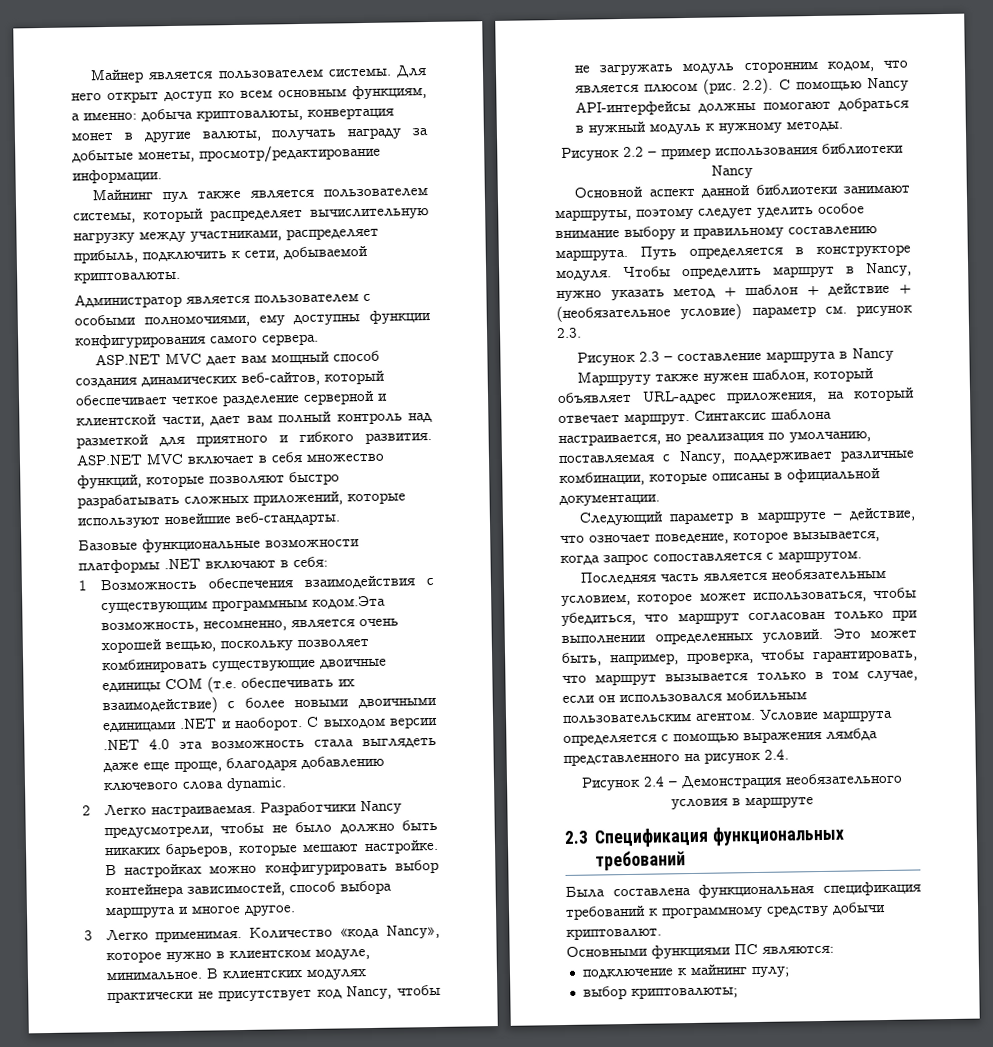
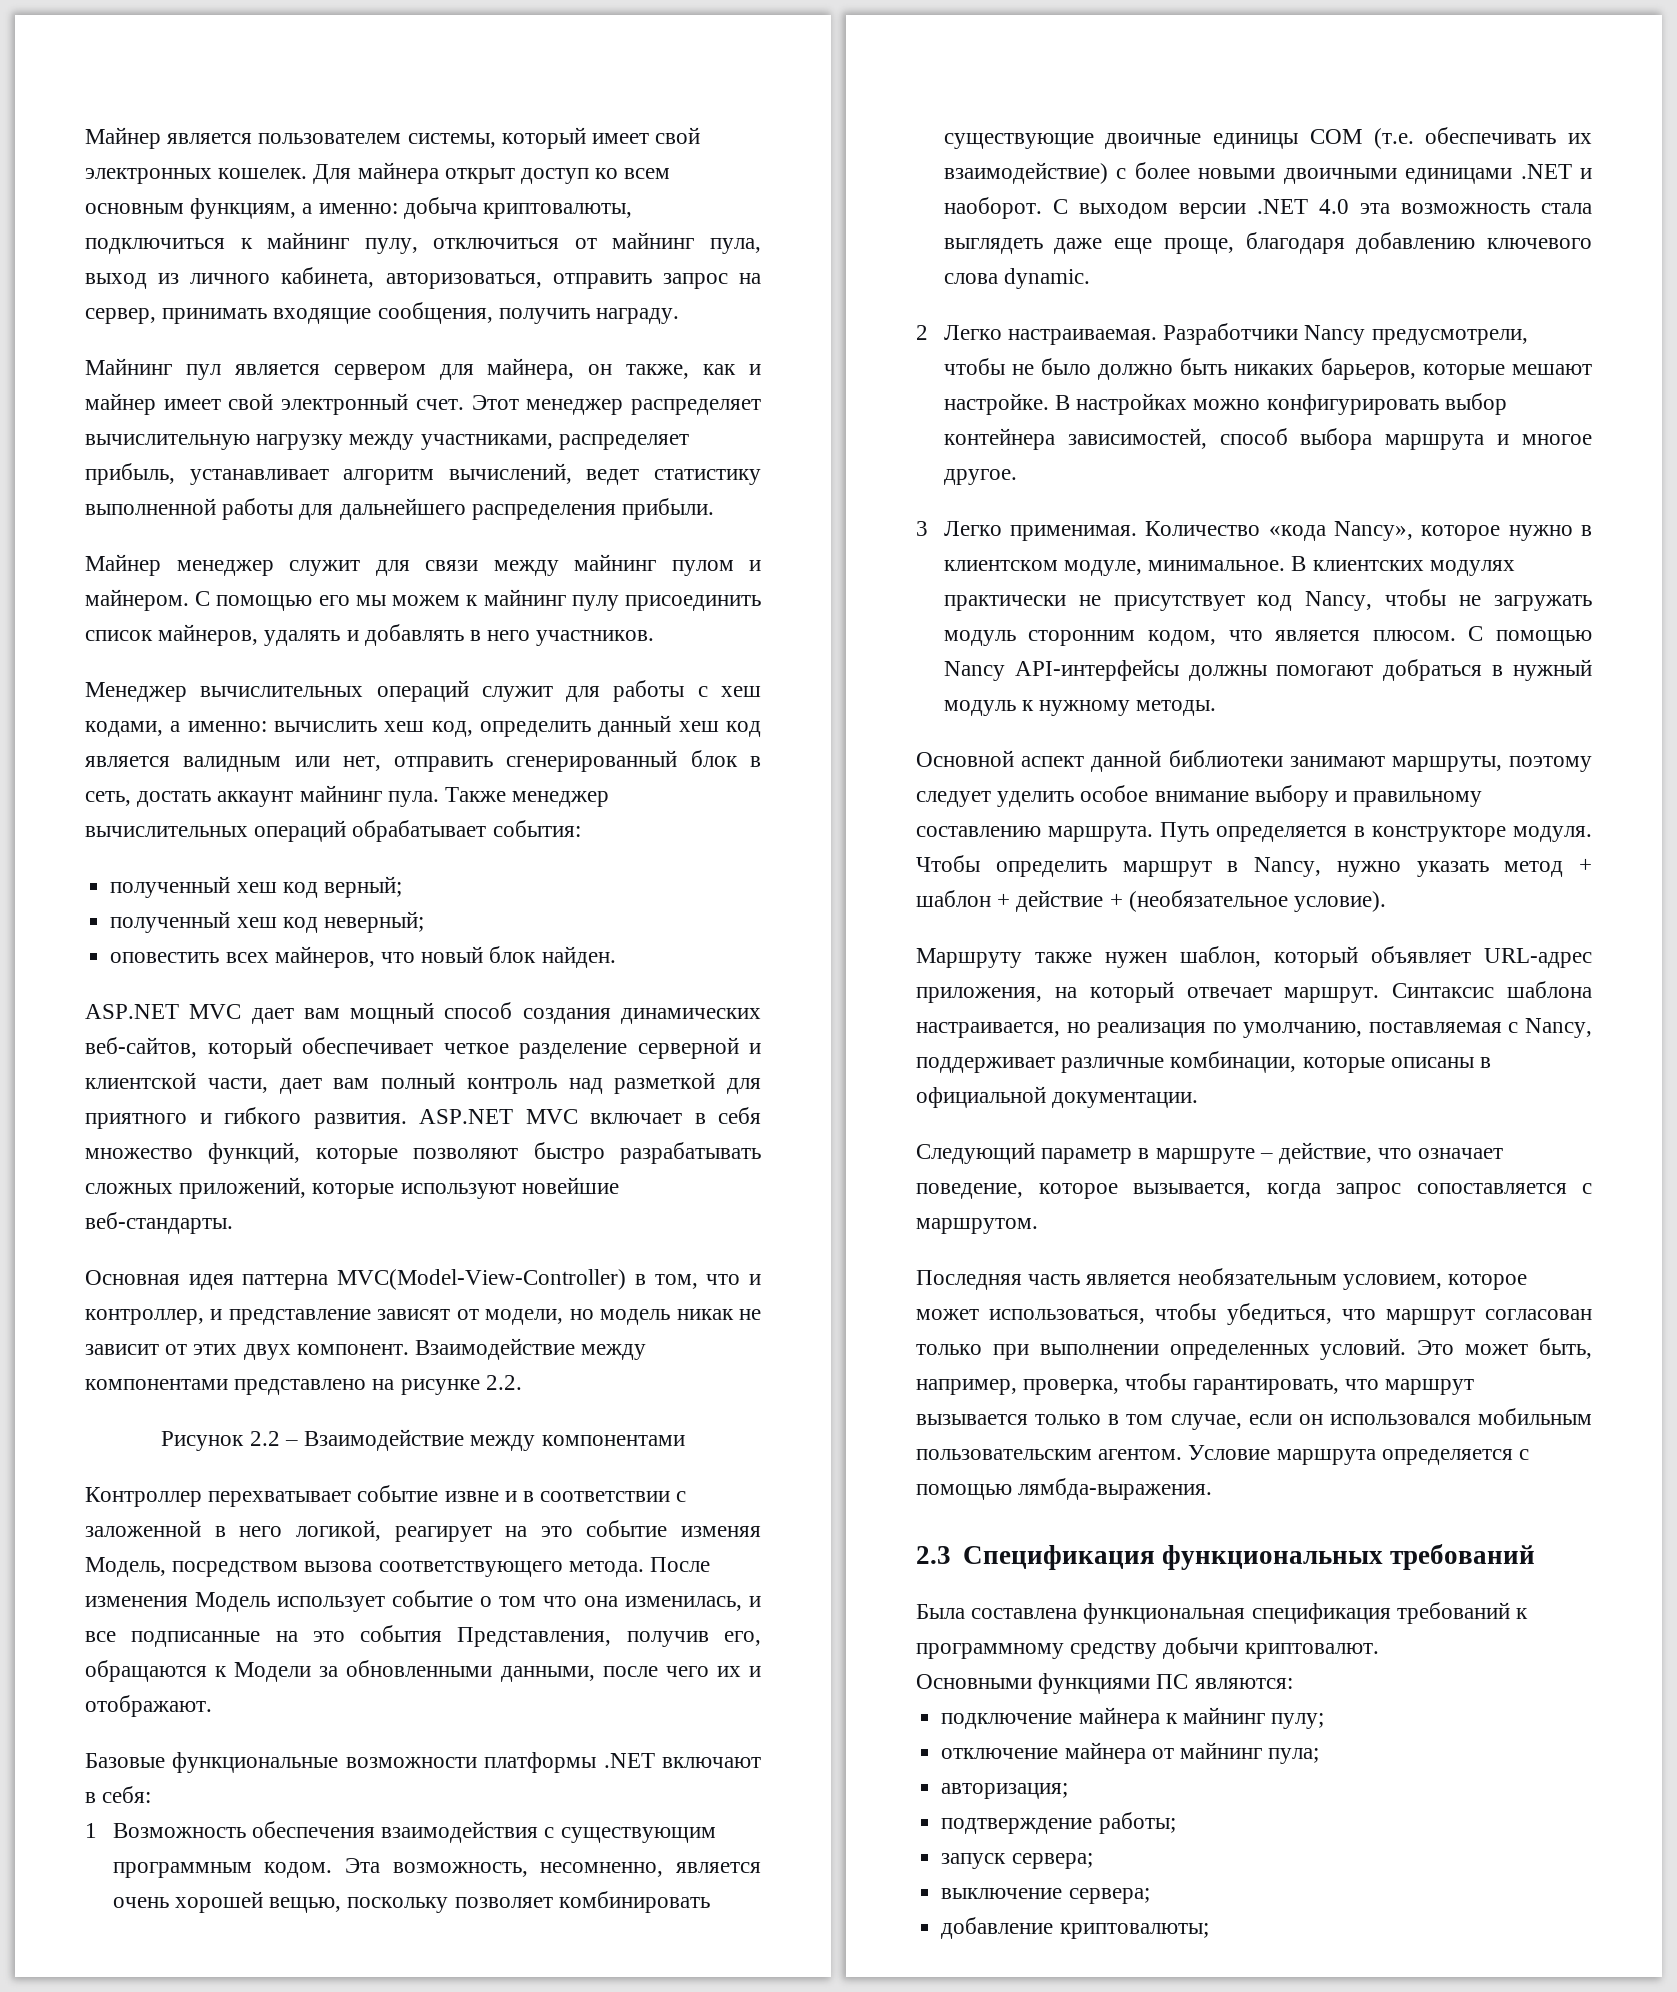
[327,65,427,78] [71,93,102,101] системы. Для него -> [407,127,701,149] [85,162,439,184] системы, который имеет свой электронных кошелек. Для майнера
[307,107,394,120] [71,127,428,143] [72,143,381,164] [72,169,162,184] [92,188,428,203] [73,208,204,224] конвертация монет в другие валюты, получать награду за добытые монеты, просмотр/редактирование информации. // Майнинг пул также является пользователем системы, который -> [85,232,761,254] [85,267,761,289] [85,302,680,324] [85,358,762,380] [85,393,624,415] подключиться к майнинг пулу, отключиться от майнинг пула, выход из личного кабинета, авторизоваться, отправить запрос на сервер, принимать входящие сообщения, получить награду. // Майнинг пул является сервером для майнера, он также, как и майнер имеет свой электронный счет. Этот менеджер
[142,245,368,262] [74,270,181,284] [74,292,371,309] [74,309,431,328] [75,333,319,349] подключить к сети, добываемой криптовалюты. // Администратор является пользователем с особыми полномочиями, ему доступны функции конфигурирования самого сервера. -> [189,463,761,485] [85,498,715,520] [85,554,761,576] [85,589,761,611] [85,624,655,646] [85,680,762,702] [85,715,761,737] [85,750,761,772] [85,785,610,807] [85,820,581,842] [110,876,402,898] [110,911,424,933] [110,946,616,968] устанавливает алгоритм вычислений, ведет статистику выполненной работы для дальнейшего распределения прибыли. // Майнер менеджер служит для связи между майнинг пулом и майнером. С помощью его мы можем к майнинг пулу присоединить список майнеров, удалять и добавлять в него участников. // Менеджер вычислительных операций служит для работы с хеш кодами, а именно: вычислить хеш код, определить данный хеш код является валидным или нет, отправить сгенерированный блок в сеть, достать аккаунт майнинг пула. Также менеджер вычислительных операций обрабатывает события: // полученный хеш код верный; // полученный хеш код неверный; // оповестить всех майнеров, что новый блок найден.
(340, 519) none -> [85,1269,761,1290] [85,1309,762,1325] [85,1338,647,1360] [85,1375,522,1395] [161,1429,685,1451] [85,1485,687,1507] [85,1520,761,1542] [85,1557,711,1577] [85,1590,761,1612] [85,1625,761,1647] [85,1660,761,1682] [85,1695,212,1717] // Основная идея паттерна MVC(Model-View-Controller) в том, что и контроллер, и представление зависят от модели, но модель никак не зависит от этих двух компонент. Взаимодействие между компонентами представлено на рисунке 2.2. // Рисунок 2.2 – Взаимодействие между компонентами // Контроллер перехватывает событие извне и в соответствии с заложенной в него логикой, реагирует на это событие изменяя Mодель, посредством вызова соответствующего метода. После изменения Модель использует событие о том что она изменилась, и все подписанные на это события Представления, получив его, обращаются к Модели за обновленными данными, после чего их и отображают.
[311,595,386,609] кодом.Эта -> [264,1858,381,1878] кодом. Эта
[644,77,774,95] плюсом (рис. 2.2). -> [1372,630,1456,641] плюсом.
[561,142,904,161] [711,164,753,179] // Рисунок 2.2 – пример использования библиотеки Nancy -> (1217, 708) none
[680,303,912,321] [556,327,582,339] [576,347,894,366] условие) параметр см. рисунок 2.3. // Рисунок 2.3 – составление маршрута в Nancy -> [1294,891,1387,912] условие).
[589,534,651,543] озночает -> [1418,1148,1504,1159] означает
[743,728,878,744] [563,749,789,766] [580,772,903,791] [670,796,814,810] выражения лямбда представленного на рисунок 2.4. // Рисунок 2.4 – Демонстрация необязательного условия в маршруте -> [1018,1478,1213,1500] лямбда-выражения.
(674, 973) none -> [1078,1707,1160,1729] майнера
[582,986,627,1000] выбор -> [941,1742,1320,1764] [941,1783,1069,1799] [941,1812,1176,1834] [941,1853,1093,1869] [941,1888,1150,1904] [941,1917,1054,1939] отключение майнера от майнинг пула; // авторизация; // подтверждение работы; // запуск сервера; // выключение сервера; // добавление

